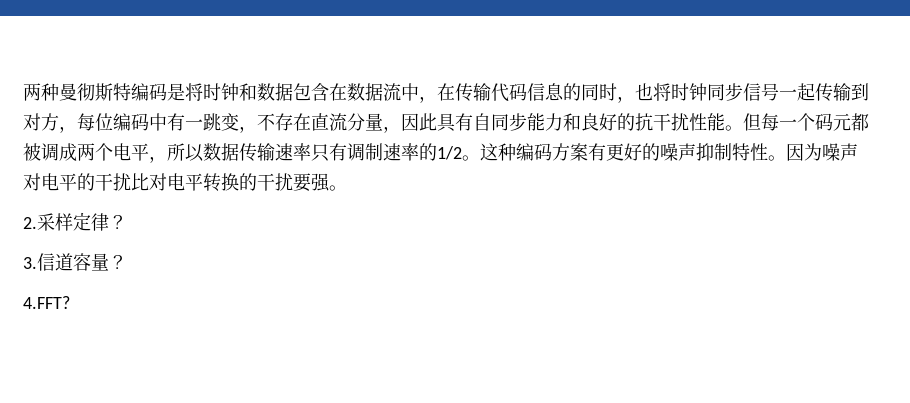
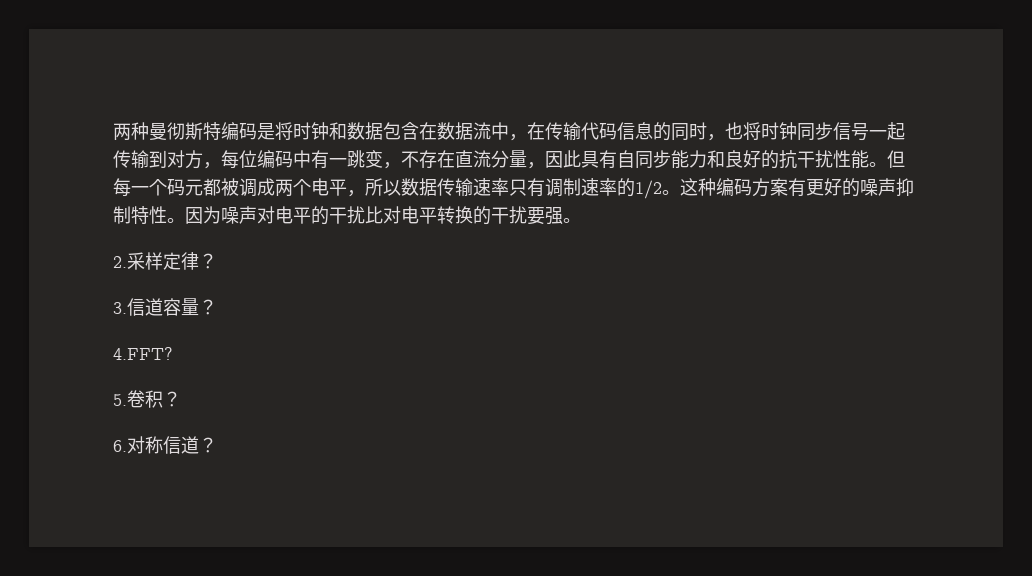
(70, 302) none -> [113,390,181,408] [113,436,217,454] // 5.卷积？ // 6.对称信道？

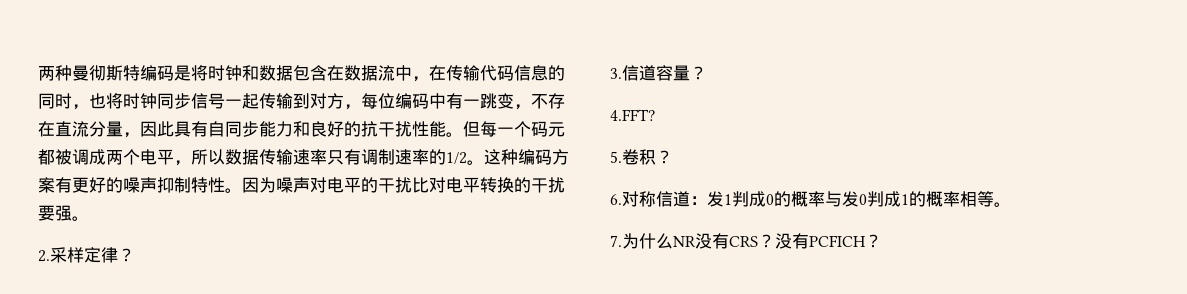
(199, 445) none -> [690,191,1011,207] [610,233,866,249] ：发1判成0的概率与发0判成1的概率相等。 // 7.为什么NR没有CRS？没有PCFICH

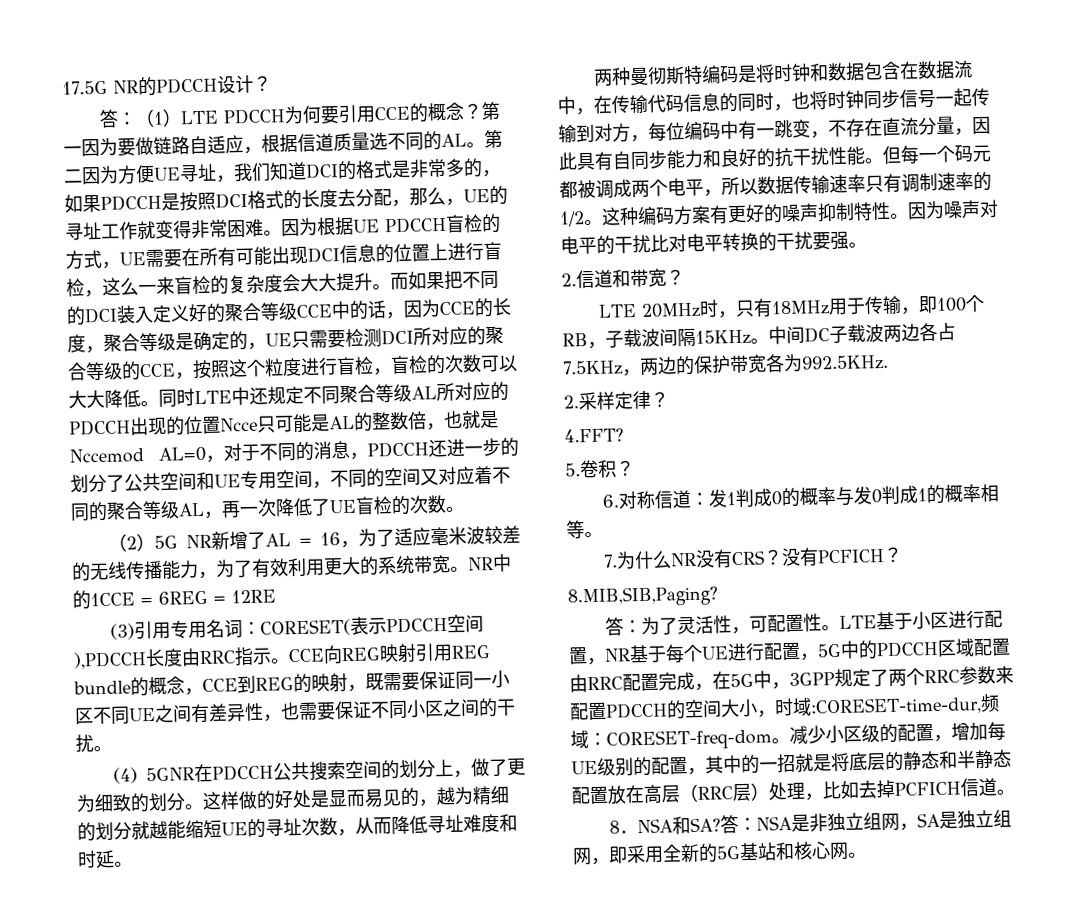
(38, 73) none -> [62,74,272,97] [99,101,502,128] [63,129,503,157] [63,158,501,185] [64,185,508,213] [65,213,501,241] [65,241,502,270] [66,270,499,298] [66,297,512,326] [67,326,504,354] [67,354,518,381] [68,381,509,409] [69,410,499,436] [69,437,519,464] [70,466,511,493] [70,494,465,522] [108,525,521,552] [71,553,512,582] [72,589,276,610] [110,614,485,640] [73,643,491,670] [73,669,510,697] [74,697,516,725] [75,734,112,753] [113,758,526,784] [76,785,510,813] [77,813,518,842] [77,849,133,869] 17.5G NR的PDCCH设计？ // 答：（1）LTE PDCCH为何要引用CCE的概念？第一因为要做链路自适应，根据信道质量选不同的AL。第二因为方便UE寻址，我们知道DCI的格式是非常多的，如果PDCCH是按照DCI格式的长度去分配，那么，UE的寻址工作就变得非常困难。因为根据UE PDCCH盲检的方式，UE需要在所有可能出现DCI信息的位置上进行盲检，这么一来盲检的复杂度会大大提升。而如果把不同的DCI装入定义好的聚合等级CCE中的话，因为CCE的长度，聚合等级是确定的，UE只需要检测DCI所对应的聚合等级的CCE，按照这个粒度进行盲检，盲检的次数可以大大降低。同时LTE中还规定不同聚合等级AL所对应的PDCCH出现的位置Ncce只可能是AL的整数倍，也就是Nccemod AL=0，对于不同的消息，PDCCH还进一步的划分了公共空间和UE专用空间，不同的空间又对应着不同的聚合等级AL，再一次降低了UE盲检的次数。 // （2）5G NR新增了AL = 16，为了适应毫米波较差的无线传播能力，为了有效利用更大的系统带宽。NR中的1CCE = 6REG = 12RE // (3)引用专用名词：CORESET(表示PDCCH空间),PDCCH长度由RRC指示。CCE向REG映射引用REG bundle的概念，CCE到REG的映射，既需要保证同一小区不同UE之间有差异性，也需要保证不同小区之间的干扰。 // (4) 5GNR在PDCCH公共搜索空间的划分上，做了更为细致的划分。这样做的好处是显而易见的，越为精细的划分就越能缩短UE的寻址次数，从而降低寻址难度和时延。 //
(89, 218) none -> [561,268,685,289] [598,294,986,319] [562,322,956,350] [562,353,889,377] // 2.信道和带宽？ // LTE 20MHz时，只有18MHz用于传输，即100个RB，子载波间隔15KHz。中间DC子载波两边各占7.5KHz，两边的保护带宽各为992.5KHz.
[610,65,707,81] // 3.信道容量？ -> (669, 399) none
(882, 241) none -> [567,585,718,608] [605,609,1004,636] [568,638,1011,666] [569,665,1014,693] [569,693,1000,721] [570,721,1006,751] [571,749,1012,777] [571,777,1015,805] [609,809,1013,835] [572,841,867,866] // 8.MIB,SIB,Paging? // 答：为了灵活性，可配置性。LTE基于小区进行配置，NR基于每个UE进行配置，5G中的PDCCH区域配置由RRC配置完成，在5G中，3GPP规定了两个RRC参数来配置PDCCH的空间大小，时域:CORESET-time-dur,频域：CORESET-freq-dom。减少小区级的配置，增加每UE级别的配置，其中的一招就是将底层的静态和半静态配置放在高层（RRC层）处理，比如去掉PCFICH信道。 // 8．NSA和SA?答：NSA是非独立组网，SA是独立组网，即采用全新的5G基站和核心网。

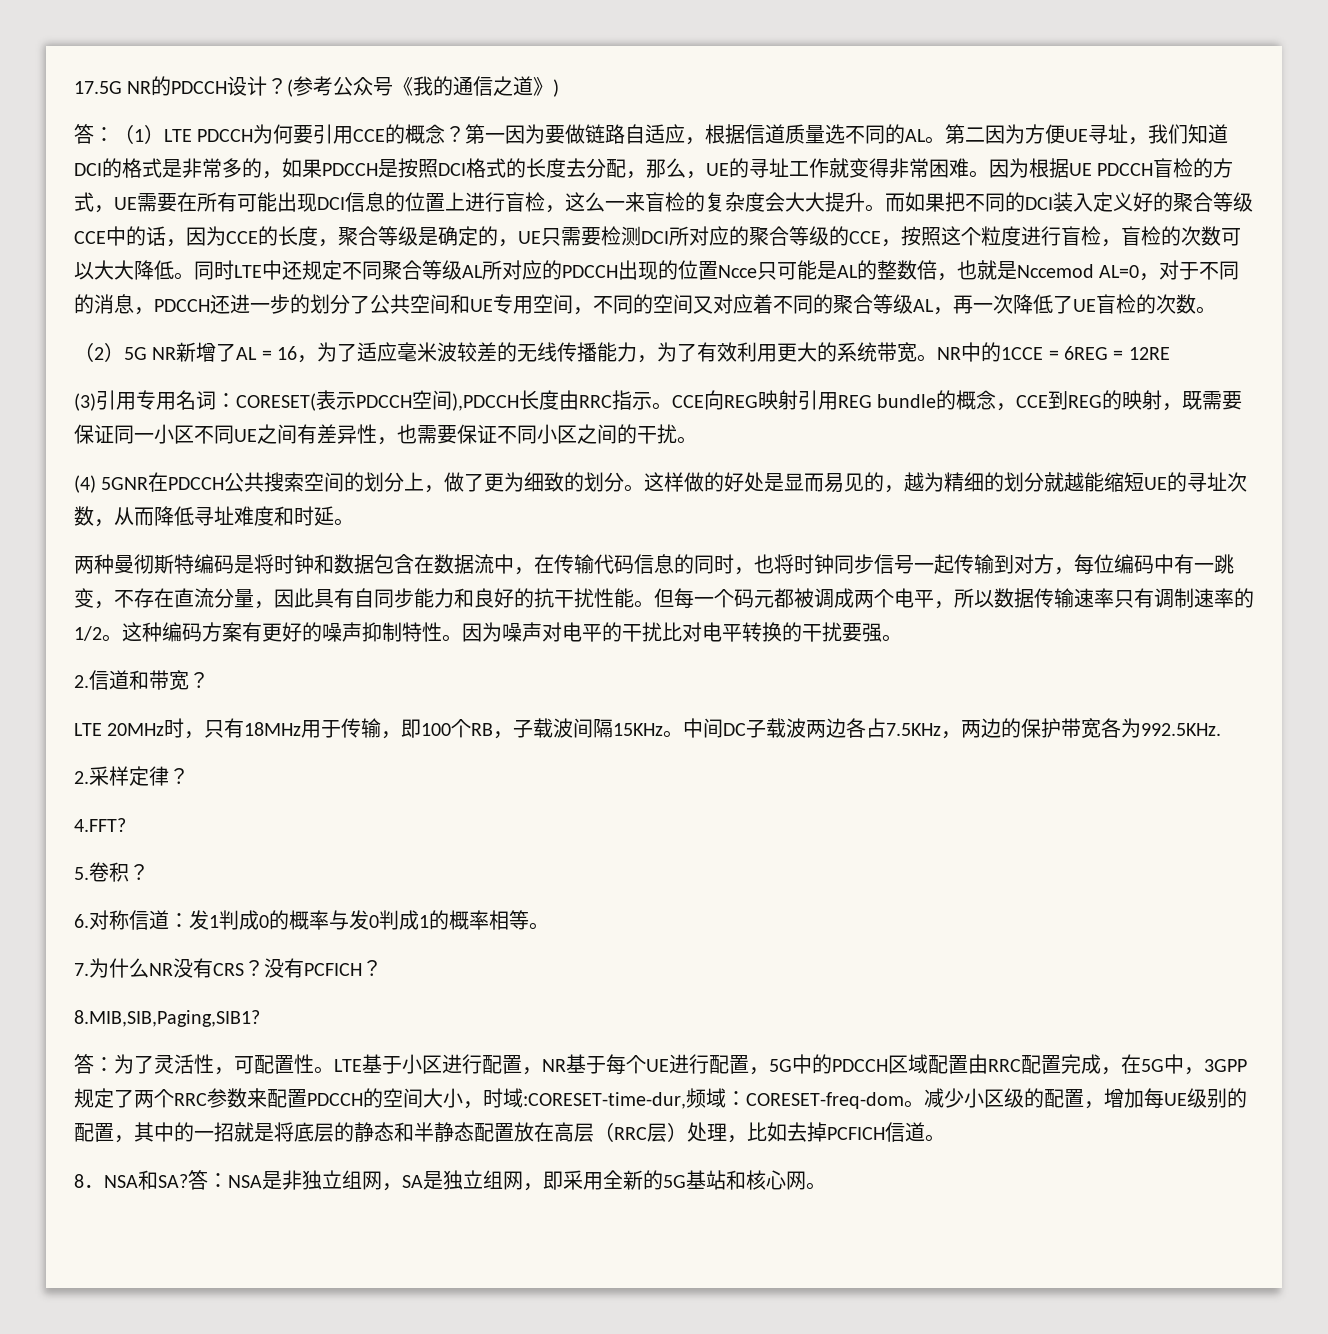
(272, 83) none -> [287,76,560,97] (参考公众号《我的通信之道》)
[567,585,718,608] 8.MIB,SIB,Paging? -> [74,1010,260,1027] 8.MIB,SIB,Paging,SIB1?

